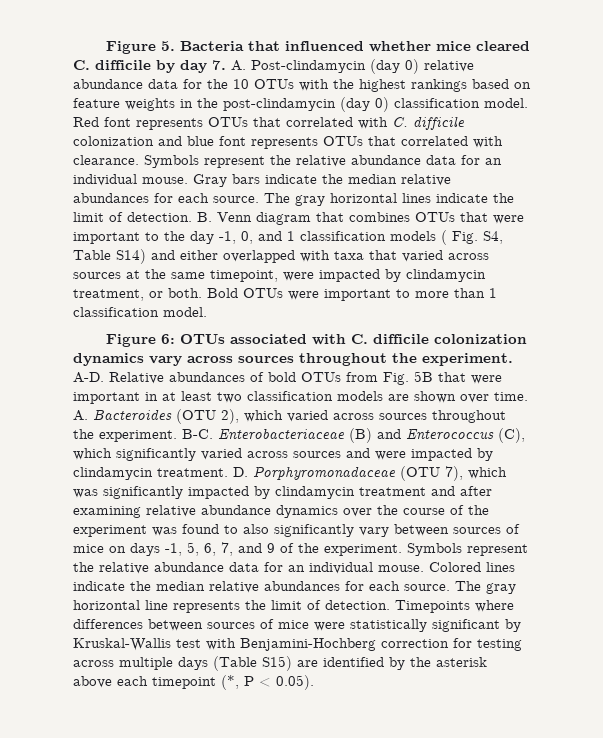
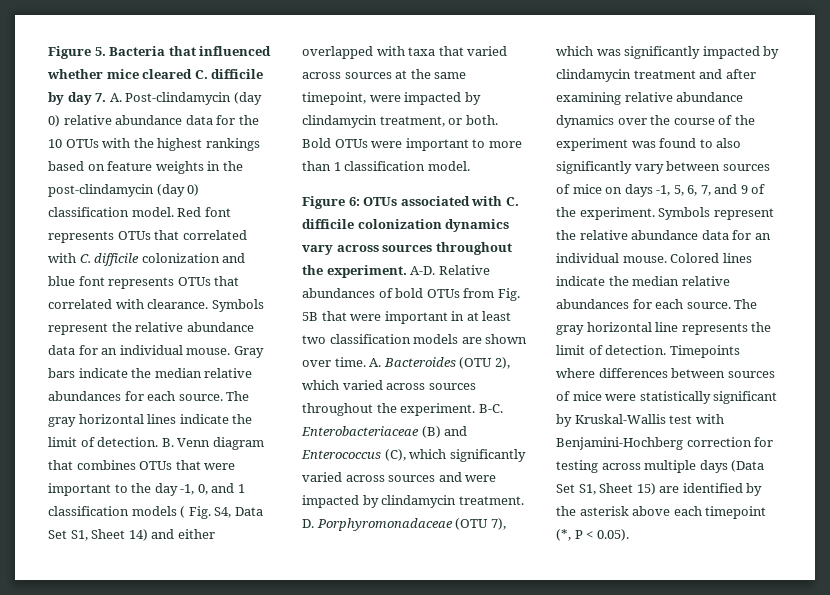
[73,249,146,264] Table S14) -> [234,507,263,516] [48,529,148,541] Data Set S1, Sheet 14)
[213,656,292,671] (Table S15) -> [731,460,765,472] [556,483,656,495] (Data Set S1, Sheet 15)

